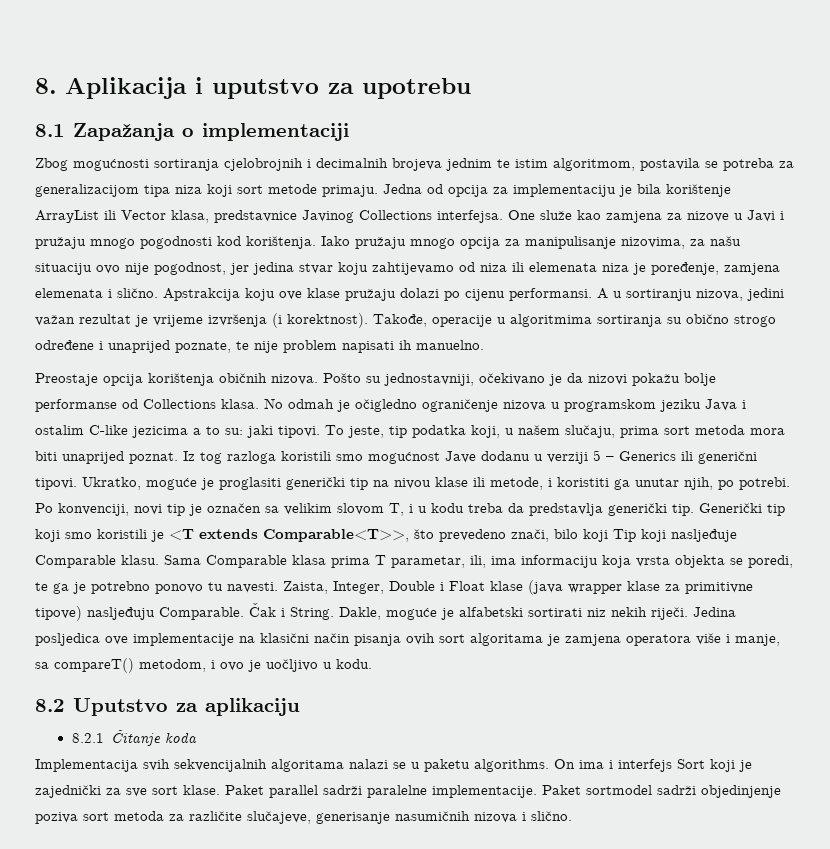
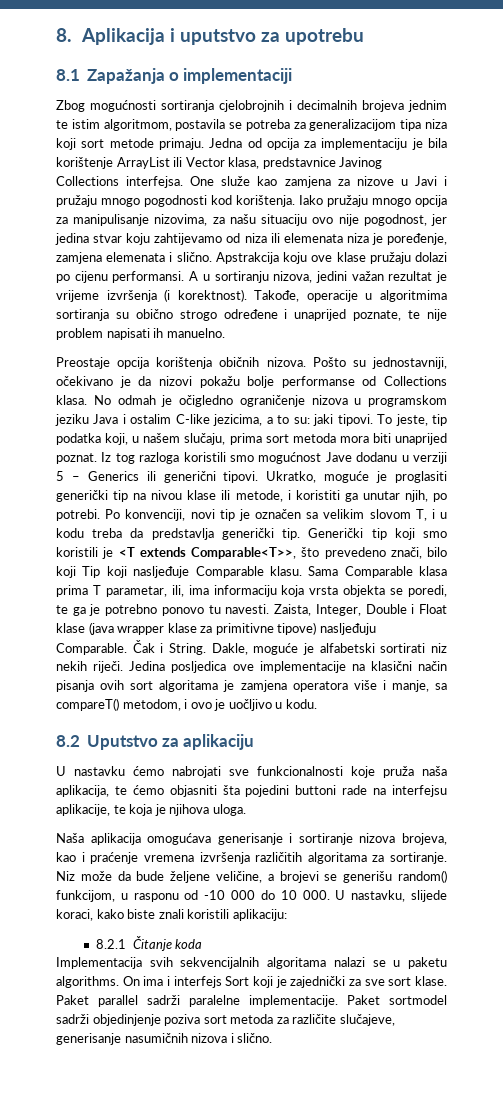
[132,426,188,438] jezicima -> [213,414,263,426] jezicima,
(300, 707) none -> [56,766,447,778] [56,785,448,797] [56,804,246,816] [56,833,447,845] [56,852,447,864] [56,870,448,883] [56,890,447,902] [56,909,287,921] // U nastavku ćemo nabrojati sve funkcionalnosti koje pruža naša aplikacija, te ćemo objasniti šta pojedini buttoni rade na interfejsu aplikacije, te koja je njihova uloga. // Naša aplikacija omogućava generisanje i sortiranje nizova brojeva, kao i praćenje vremena izvršenja različitih algoritama za sortiranje. Niz može da bude željene veličine, a brojevi se generišu random() funkcijom, u rasponu od -10 000 do 10 000. U nastavku, slijede koraci, kako biste znali koristili aplikaciju:

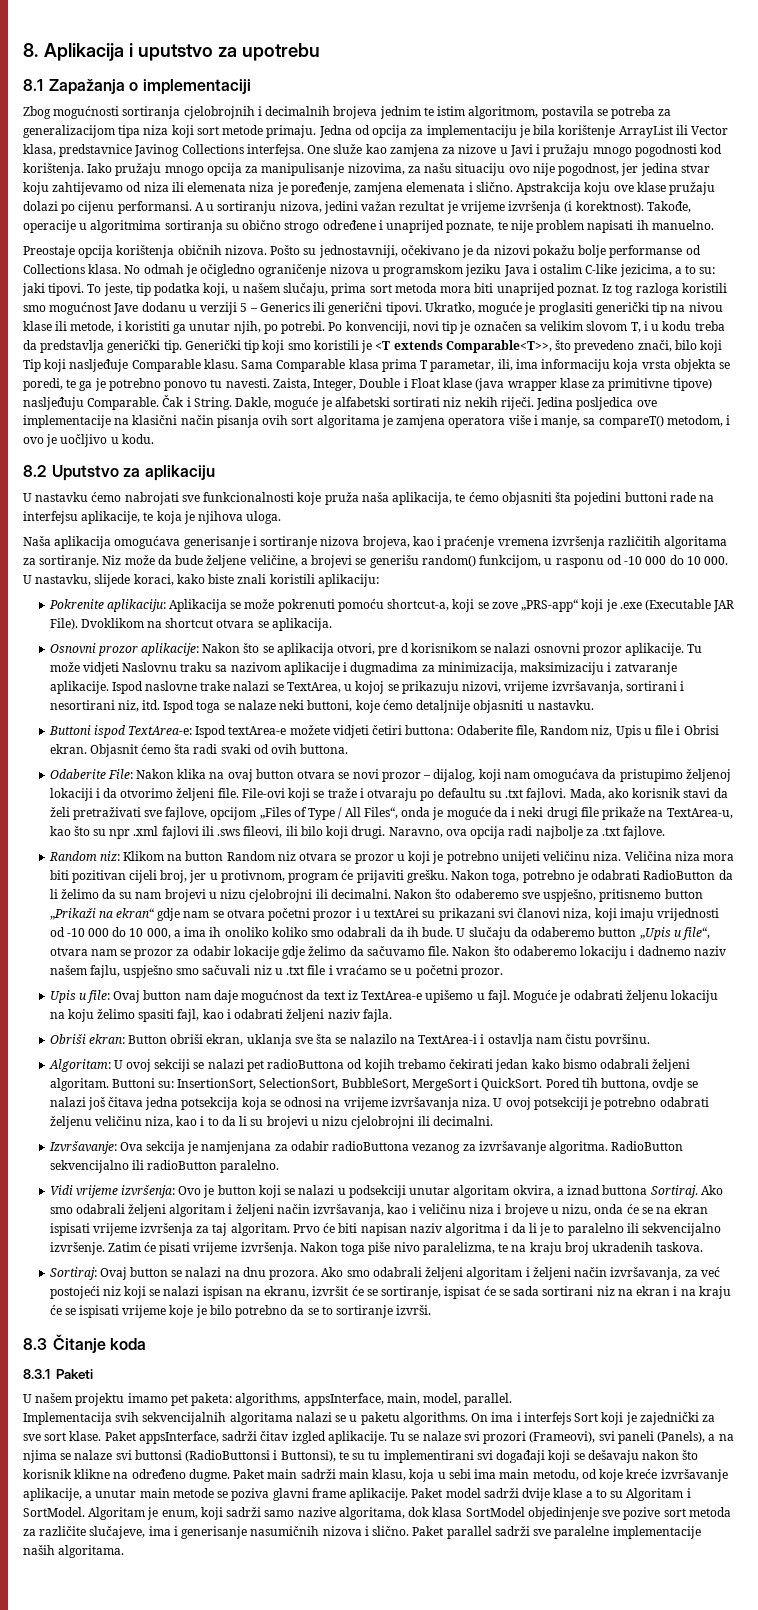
[96,936,203,951] 8.2.1 Čitanje koda -> [48,599,735,612] [49,618,332,631] [49,643,703,656] [49,662,677,675] [49,681,685,694] [49,700,594,713] [48,725,719,738] [49,744,349,757] [49,769,731,782] [49,788,728,801] [49,807,733,820] [49,826,666,839] [48,851,735,864] [49,870,733,883] [49,889,703,902] [49,908,720,921] [49,927,711,940] [49,946,726,959] [49,965,503,978] [49,990,719,1003] [49,1009,392,1022] [49,1034,651,1047] [48,1059,691,1072] [49,1078,698,1091] [49,1097,709,1110] [49,1116,493,1129] [48,1141,684,1154] [49,1160,280,1173] [49,1185,723,1198] [49,1204,709,1217] [49,1223,722,1236] [49,1242,704,1255] [49,1267,720,1280] [49,1286,731,1299] [49,1305,432,1318] [23,1334,147,1353] [23,1369,93,1379] [23,1393,513,1406] Pokrenite aplikaciju: Aplikacija se može pokrenuti pomoću shortcut-a, koji se zove „PRS-app“ koji je .exe (Executable JAR File). Dvoklikom na shortcut otvara se aplikacija. // Osnovni prozor aplikacije: Nakon što se aplikacija otvori, pre d korisnikom se nalazi osnovni prozor aplikacije. Tu može vidjeti Naslovnu traku sa nazivom aplikacije i dugmadima za minimizacija, maksimizaciju i zatvaranje aplikacije. Ispod naslovne trake nalazi se TextArea, u kojoj se prikazuju nizovi, vrijeme izvršavanja, sortirani i nesortirani niz, itd. Ispod toga se nalaze neki buttoni, koje ćemo detaljnije objasniti u nastavku. // Buttoni ispod TextArea-e: Ispod textArea-e možete vidjeti četiri buttona: Odaberite file, Random niz, Upis u file i Obrisi ekran. Objasnit ćemo šta radi svaki od ovih buttona. // Odaberite File: Nakon klika na ovaj button otvara se novi prozor – dijalog, koji nam omogućava da pristupimo željenoj lokaciji i da otvorimo željeni file. File-ovi koji se traže i otvaraju po defaultu su .txt fajlovi. Mada, ako korisnik stavi da želi pretraživati sve fajlove, opcijom „Files of Type / All Files“, onda je moguće da i neki drugi file prikaže na TextArea-u, kao što su npr .xml fajlovi ili .sws fileovi, ili bilo koji drugi. Naravno, ova opcija radi najbolje za .txt fajlove. // Random niz: Klikom na button Random niz otvara se prozor u koji je potrebno unijeti veličinu niza. Veličina niza mora biti pozitivan cijeli broj, jer u protivnom, program će prijaviti grešku. Nakon toga, potrebno je odabrati RadioButton da li želimo da su nam brojevi u nizu cjelobrojni ili decimalni. Nakon što odaberemo sve uspješno, pritisnemo button „Prikaži na ekran“ gdje nam se otvara početni prozor i u textArei su prikazani svi članovi niza, koji imaju vrijednosti od -10 000 do 10 000, a ima ih onoliko koliko smo odabrali da ih bude. U slučaju da odaberemo button „Upis u file“, otvara nam se prozor za odabir lokacije gdje želimo da sačuvamo file. Nakon što odaberemo lokaciju i dadnemo naziv našem fajlu, uspješno smo sačuvali niz u .txt file i vraćamo se u početni prozor. // Upis u file: Ovaj button nam daje mogućnost da text iz TextArea-e upišemo u fajl. Moguće je odabrati željenu lokaciju na koju želimo spasiti fajl, kao i odabrati željeni naziv fajla. // Obriši ekran: Button obriši ekran, uklanja sve šta se nalazilo na TextArea-i i ostavlja nam čistu površinu. // Algoritam: U ovoj sekciji se nalazi pet radioButtona od kojih trebamo čekirati jedan kako bismo odabrali željeni algoritam. Buttoni su: InsertionSort, SelectionSort, BubbleSort, MergeSort i QuickSort. Pored tih buttona, ovdje se nalazi još čitava jedna potsekcija koja se odnosi na vrijeme izvršavanja niza. U ovoj potsekciji je potrebno odabrati željenu veličinu niza, kao i to da li su brojevi u nizu cjelobrojni ili decimalni. // Izvršavanje: Ova sekcija je namjenjana za odabir radioButtona vezanog za izvršavanje algoritma. RadioButton sekvencijalno ili radioButton paralelno. // Vidi vrijeme izvršenja: Ovo je button koji se nalazi u podsekciji unutar algoritam okvira, a iznad buttona Sortiraj. Ako smo odabrali željeni algoritam i željeni način izvršavanja, kao i veličinu niza i brojeve u nizu, onda će se na ekran ispisati vrijeme izvršenja za taj algoritam. Prvo će biti napisan naziv algoritma i da li je to paralelno ili sekvencijalno izvršenje. Zatim će pisati vrijeme izvršenja. Nakon toga piše nivo paralelizma, te na kraju broj ukradenih taskova. // Sortiraj: Ovaj button se nalazi na dnu prozora. Ako smo odabrali željeni algoritam i željeni način izvršavanja, za već postojeći niz koji se nalazi ispisan na ekranu, izvršit će se sortiranje, ispisat će se sada sortirani niz na ekran i na kraju će se ispisati vrijeme koje je bilo potrebno da se to sortiranje izvrši. // 8.3 Čitanje koda // 8.3.1 Paketi // U našem projektu imamo pet paketa: algorithms, appsInterface, main, model, parallel.
[98,995,447,1007] [56,1014,201,1026] parallel sadrži paralelne implementacije. Paket sortmodel sadrži objedinjenje poziva -> [138,1431,734,1444] [23,1450,699,1463] [23,1469,728,1482] [23,1488,691,1501] [23,1507,661,1520] appsInterface, sadrži čitav izgled aplikacije. Tu se nalaze svi prozori (Frameovi), svi paneli (Panels), a na njima se nalaze svi buttonsi (RadioButtonsi i Buttonsi), te su tu implementirani svi događaji koji se dešavaju nakon što korisnik klikne na određeno dugme. Paket main sadrži main klasu, koja u sebi ima main metodu, od koje kreće izvršavanje aplikacije, a unutar main metode se poziva glavni frame aplikacije. Paket model sadrži dvije klase a to su Algoritam i SortModel. Algoritam je enum, koji sadrži samo nazive algoritama, dok klasa SortModel objedinjenje sve pozive
(395, 1020) none -> [148,1526,178,1536] ima i
(273, 1038) none -> [412,1526,701,1539] [23,1545,125,1558] Paket parallel sadrži sve paralelne implementacije naših algoritama.

